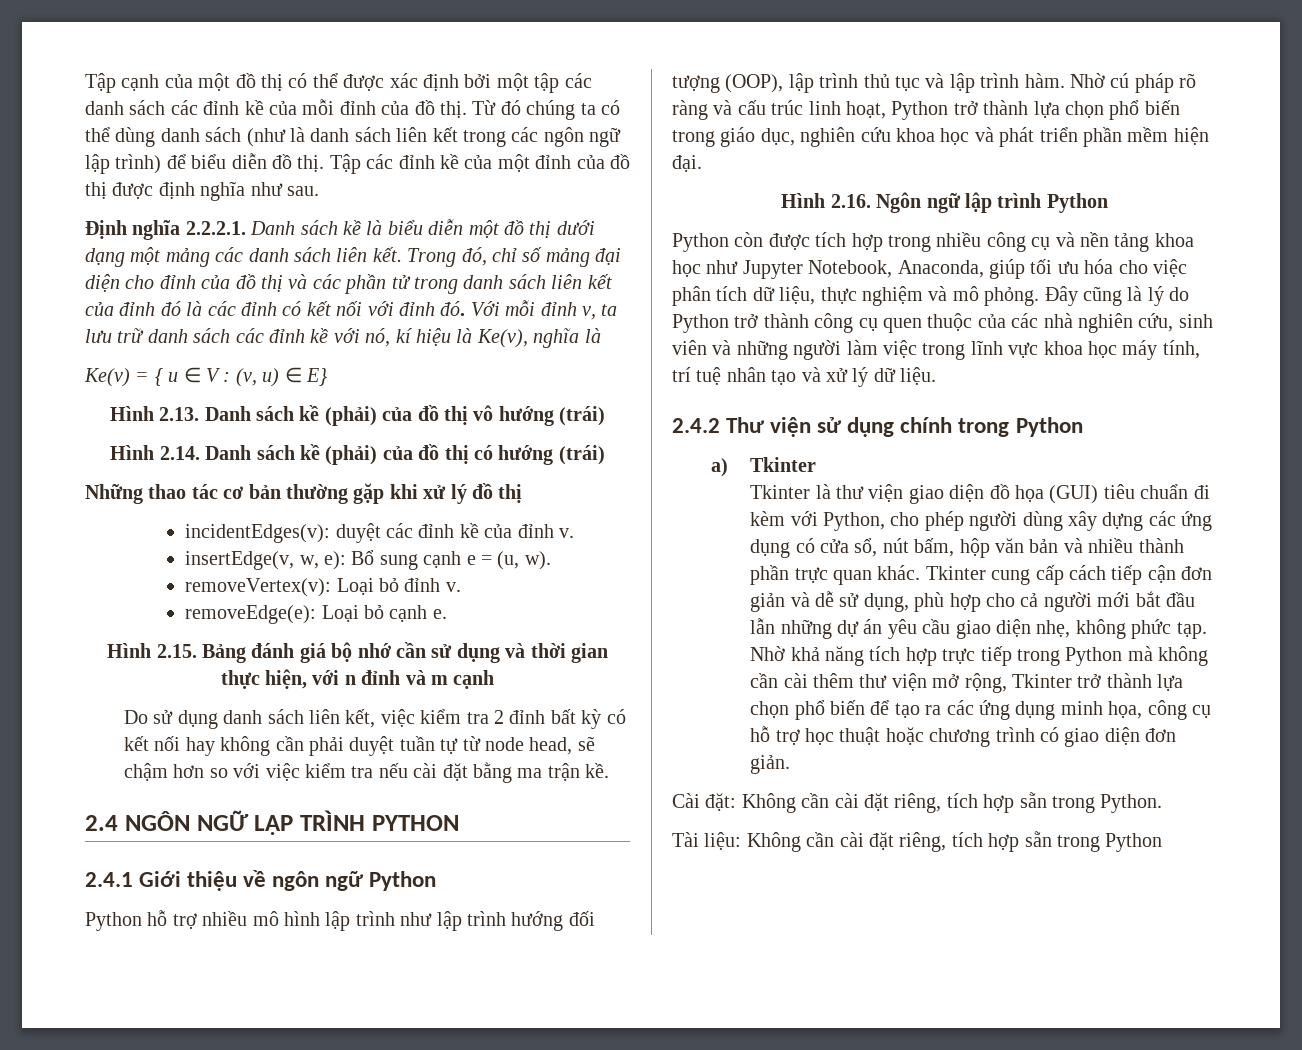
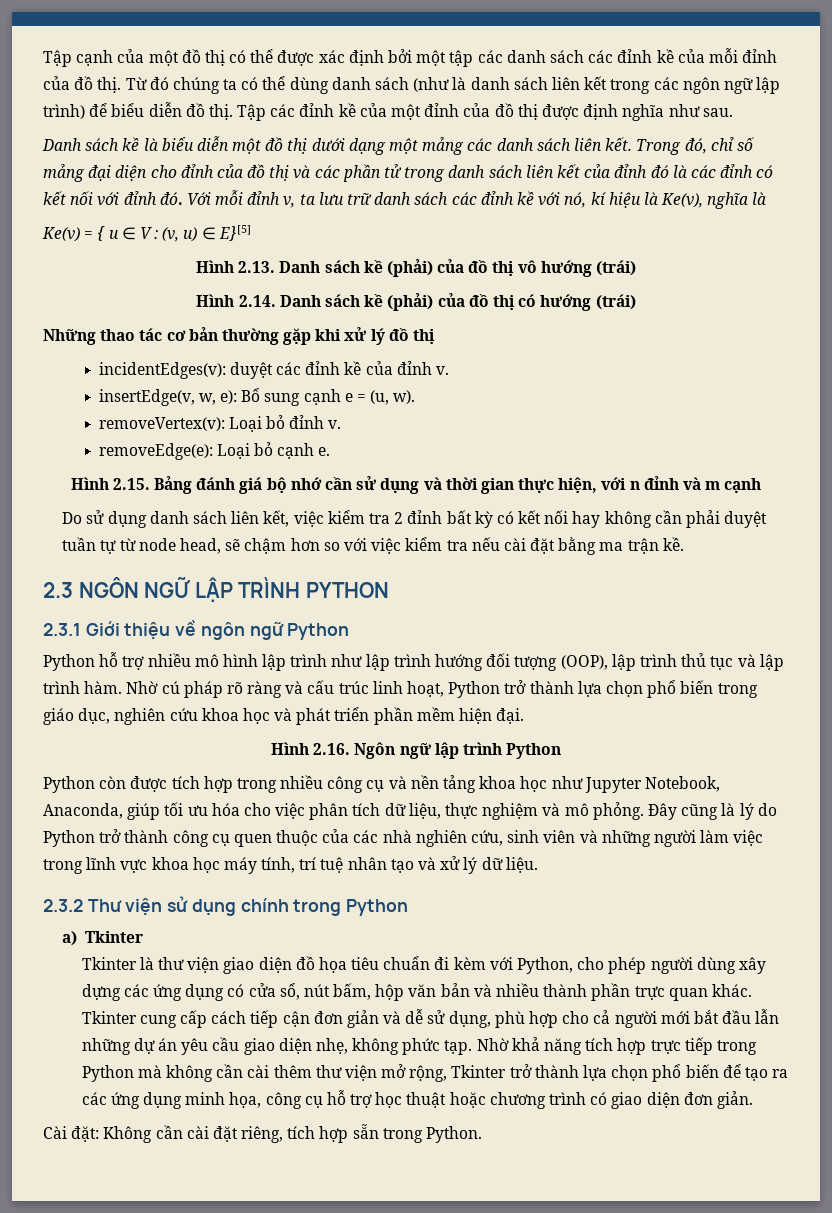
[85,220,246,240] Định nghĩa 2.2.2.1. -> (733, 112) none
[306,368,328,386] E} -> [218,225,251,241] E}[5]
[85,815,118,831] 2.4 -> [43,582,73,598] 2.3
[85,872,133,887] 2.4.1 -> [43,623,81,636] 2.3.1
[672,418,720,433] 2.4.2 -> [43,899,83,912] 2.3.2
[1049,485,1099,504] (GUI) -> (347, 965) none
[672,831,1163,852] // Tài liệu: Không cần cài đặt riêng, tích hợp sẵn trong Python -> (483, 1134) none

